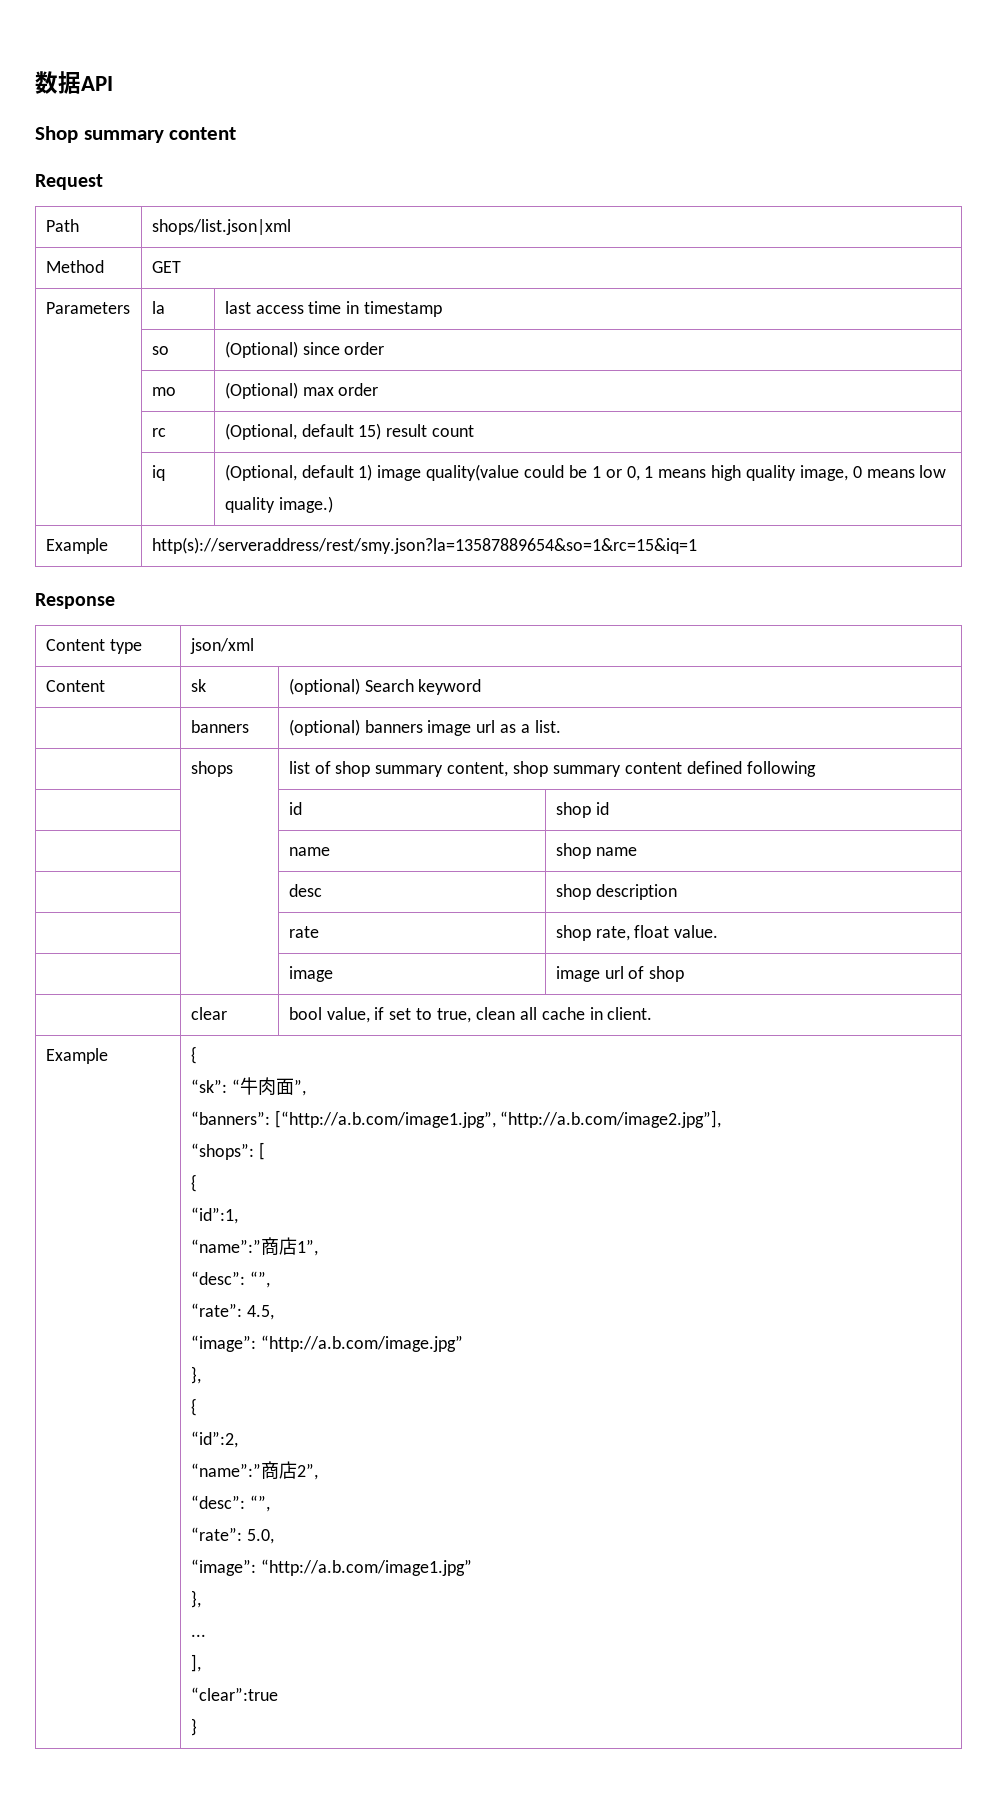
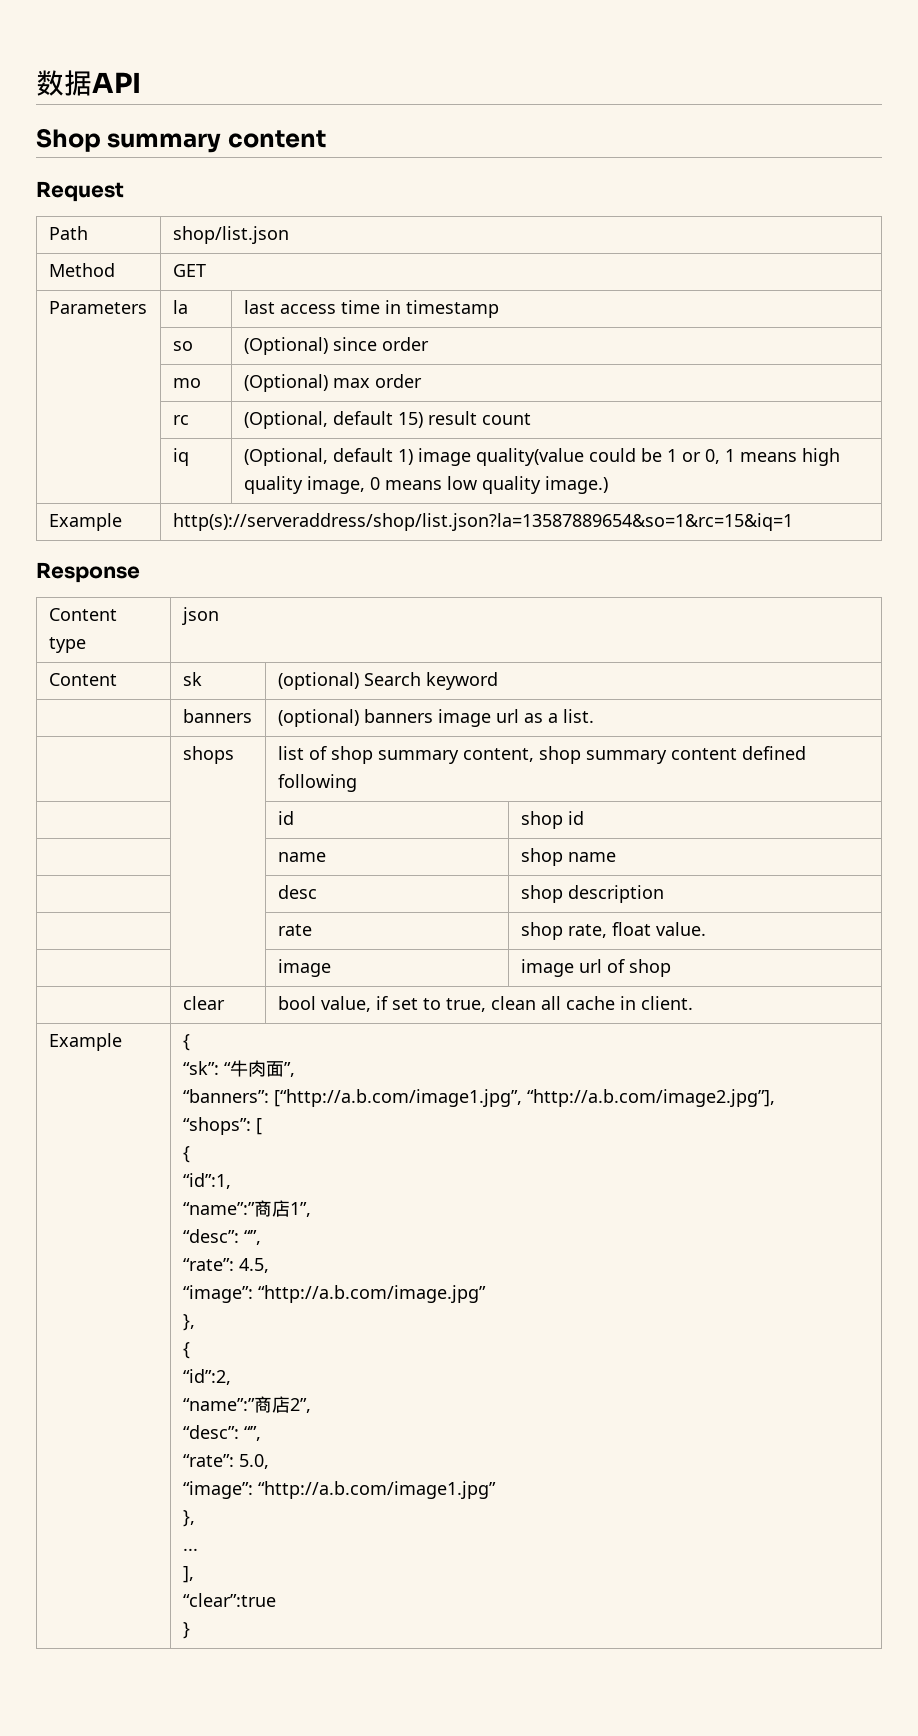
[151,219,291,235] shops/list.json|xml -> [172,226,289,244] shop/list.json
[151,537,697,554] http(s)://serveraddress/rest/smy.json?la=13587889654&so=1&rc=15&iq=1 -> [172,513,793,531] http(s)://serveraddress/shop/list.json?la=13587889654&so=1&rc=15&iq=1
[189,638,254,654] json/xml -> [181,607,219,625] json

